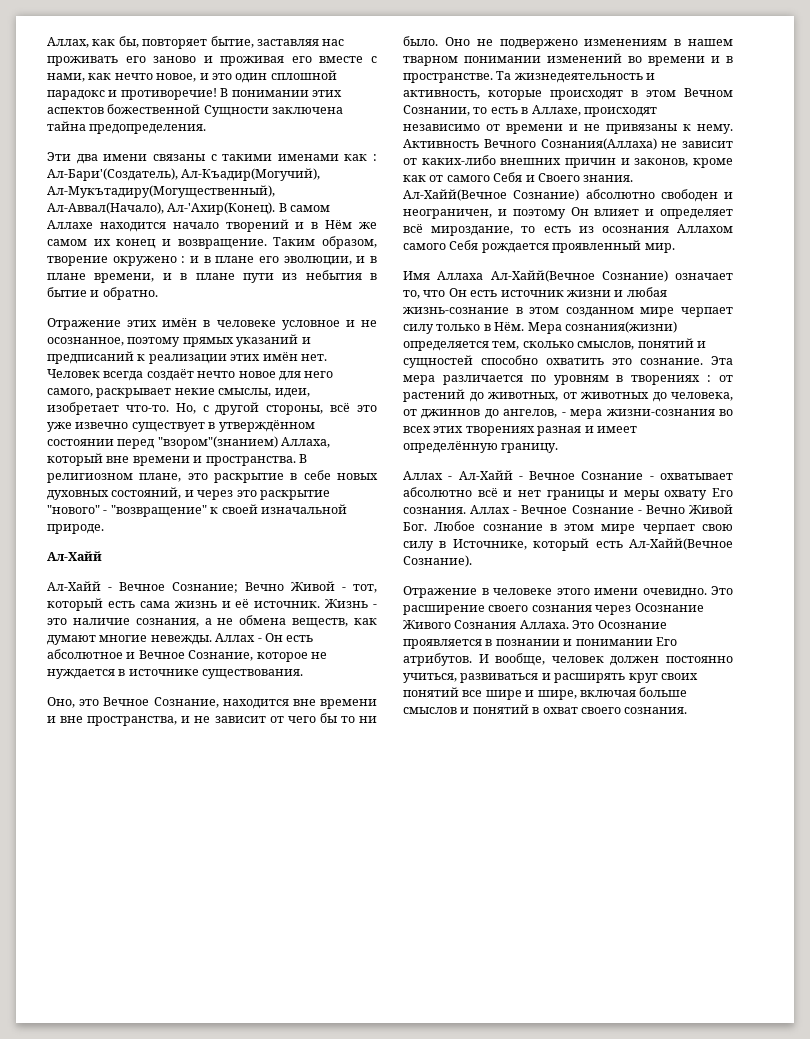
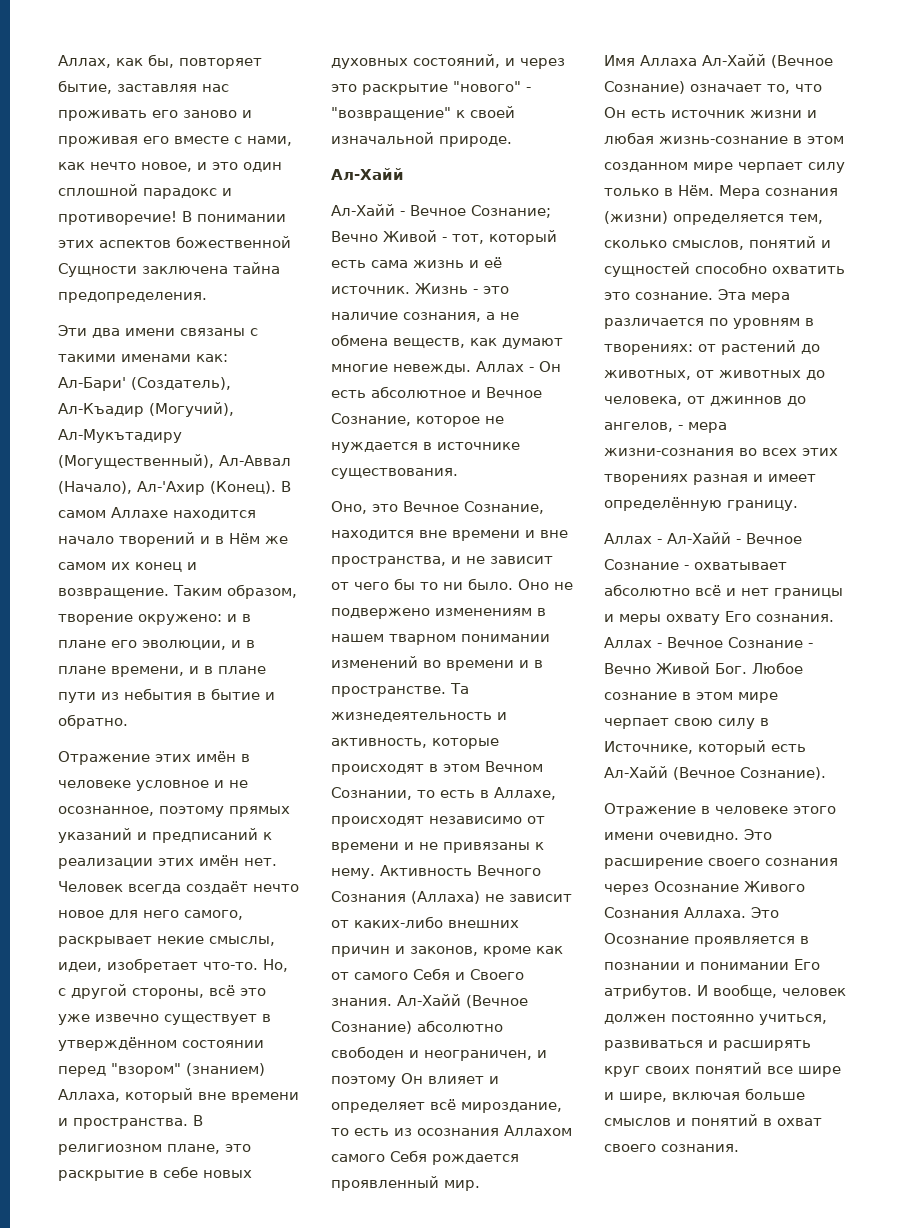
[344,154,377,161] [47,168,321,181] [47,185,275,198] [47,202,276,215] как : Ал-Бари'(Создатель), Ал-Къадир(Могучий), Ал-Мукътадиру(Могущественный), Ал-Аввал(Начало), Ал-'Ахир(Конец). -> [196,354,228,362] [58,377,231,391] [58,402,234,417] [58,429,182,443] [58,454,291,469] [58,481,276,495] как: Ал-Бари' (Создатель), Ал-Къадир (Могучий), Ал-Мукътадиру (Могущественный), Ал-Аввал (Начало), Ал-'Ахир (Конец).
[112,256,186,266] окружено : -> [138,614,222,625] окружено:
[157,436,278,449] "взором"(знанием) -> [111,1063,265,1077] "взором" (знанием)
[540,138,657,150] Сознания(Аллаха) -> [331,891,480,904] Сознания (Аллаха)
[403,189,507,201] Ал-Хайй(Вечное -> [397,994,528,1008] Ал-Хайй (Вечное
[490,270,595,282] Ал-Хайй(Вечное -> [702,54,833,68] Ал-Хайй (Вечное
[564,321,677,333] сознания(жизни) -> [765,188,838,196] [604,211,668,224] сознания (жизни)
[631,375,712,385] творениях : -> [604,344,693,355] творениях:
[629,538,733,550] Ал-Хайй(Вечное -> [604,766,735,780] Ал-Хайй (Вечное

